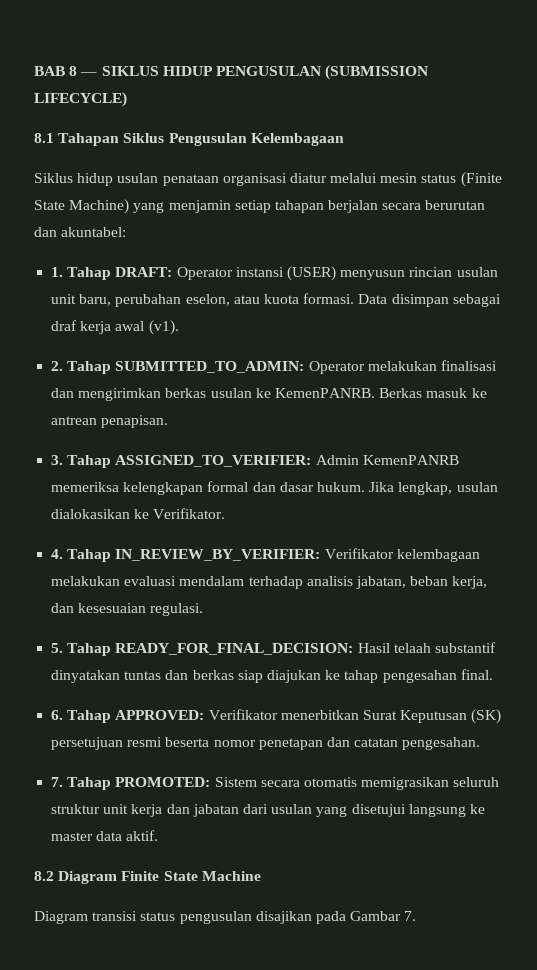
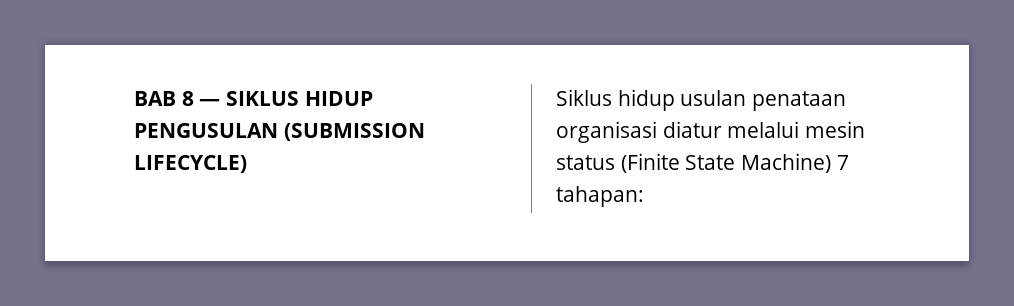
[34,133,344,146] // 8.1 Tahapan Siklus Pengusulan Kelembagaan -> (247, 164) none
[133,200,486,213] [34,227,127,237] [51,266,498,281] [51,293,501,307] [51,320,179,335] [51,360,497,374] [51,388,487,401] [51,415,169,428] [51,455,459,468] [51,481,498,495] [51,508,226,519] [51,548,480,562] [51,576,488,589] [51,603,204,616] [51,642,496,656] [51,669,493,683] [51,709,502,724] [51,737,481,750] [51,777,500,790] [51,804,485,817] [51,830,159,841] [34,871,261,884] [34,911,417,924] yang menjamin setiap tahapan berjalan secara berurutan dan akuntabel: // 1. Tahap DRAFT: Operator instansi (USER) menyusun rincian usulan unit baru, perubahan eselon, atau kuota formasi. Data disimpan sebagai draf kerja awal (v1). // 2. Tahap SUBMITTED_TO_ADMIN: Operator melakukan finalisasi dan mengirimkan berkas usulan ke KemenPANRB. Berkas masuk ke antrean penapisan. // 3. Tahap ASSIGNED_TO_VERIFIER: Admin KemenPANRB memeriksa kelengkapan formal dan dasar hukum. Jika lengkap, usulan dialokasikan ke Verifikator. // 4. Tahap IN_REVIEW_BY_VERIFIER: Verifikator kelembagaan melakukan evaluasi mendalam terhadap analisis jabatan, beban kerja, dan kesesuaian regulasi. // 5. Tahap READY_FOR_FINAL_DECISION: Hasil telaah substantif dinyatakan tuntas dan berkas siap diajukan ke tahap pengesahan final. // 6. Tahap APPROVED: Verifikator menerbitkan Surat Keputusan (SK) persetujuan resmi beserta nomor penetapan dan catatan pengesahan. // 7. Tahap PROMOTED: Sistem secara otomatis memigrasikan seluruh struktur unit kerja dan jabatan dari usulan yang disetujui langsung ke master data aktif. // 8.2 Diagram Finite State Machine // Diagram transisi status pengusulan disajikan pada Gambar 7. -> [836,155,849,170] [556,186,644,207] 7 tahapan:

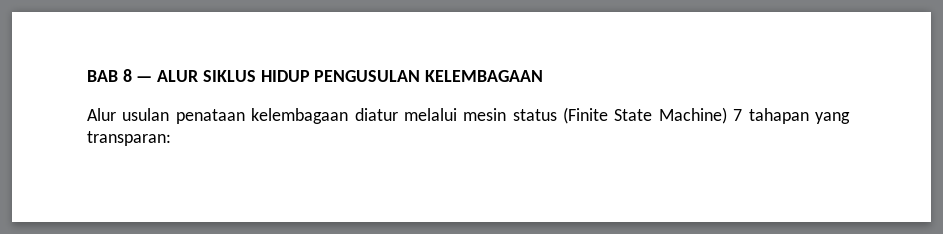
(221, 102) none -> [157,70,199,82] ALUR
[283,123,425,141] [134,155,247,173] [556,89,675,111] (SUBMISSION LIFECYCLE) // Siklus hidup -> [425,70,544,82] [87,108,116,121] KELEMBAGAAN // Alur
[556,121,657,143] organisasi -> [251,108,349,124] kelembagaan
[556,186,644,207] tahapan: -> [748,108,851,124] [87,131,171,146] tahapan yang transparan:

